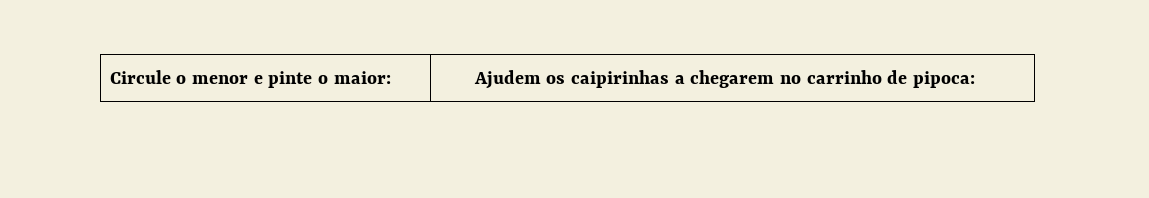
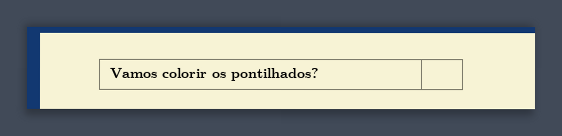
[109,70,391,88] [473,70,976,89] Circule o menor e pinte o maior: | Ajudem os caipirinhas a chegarem no carrinho de pipoca: -> [108,67,319,82] Vamos colorir os pontilhados? |

